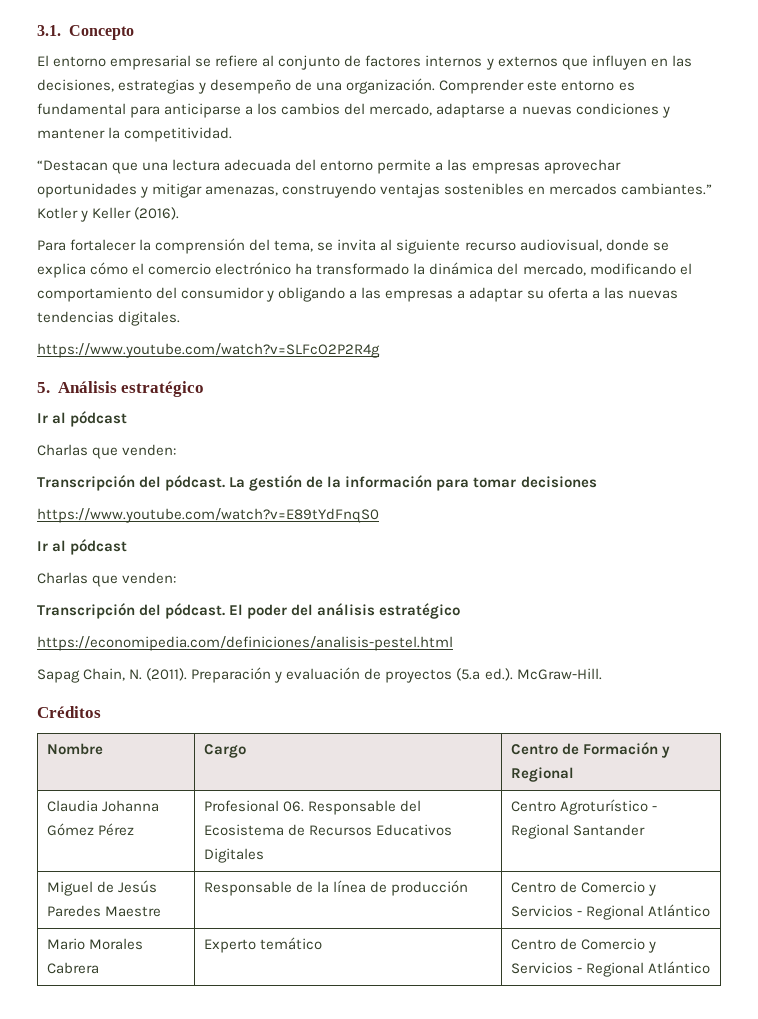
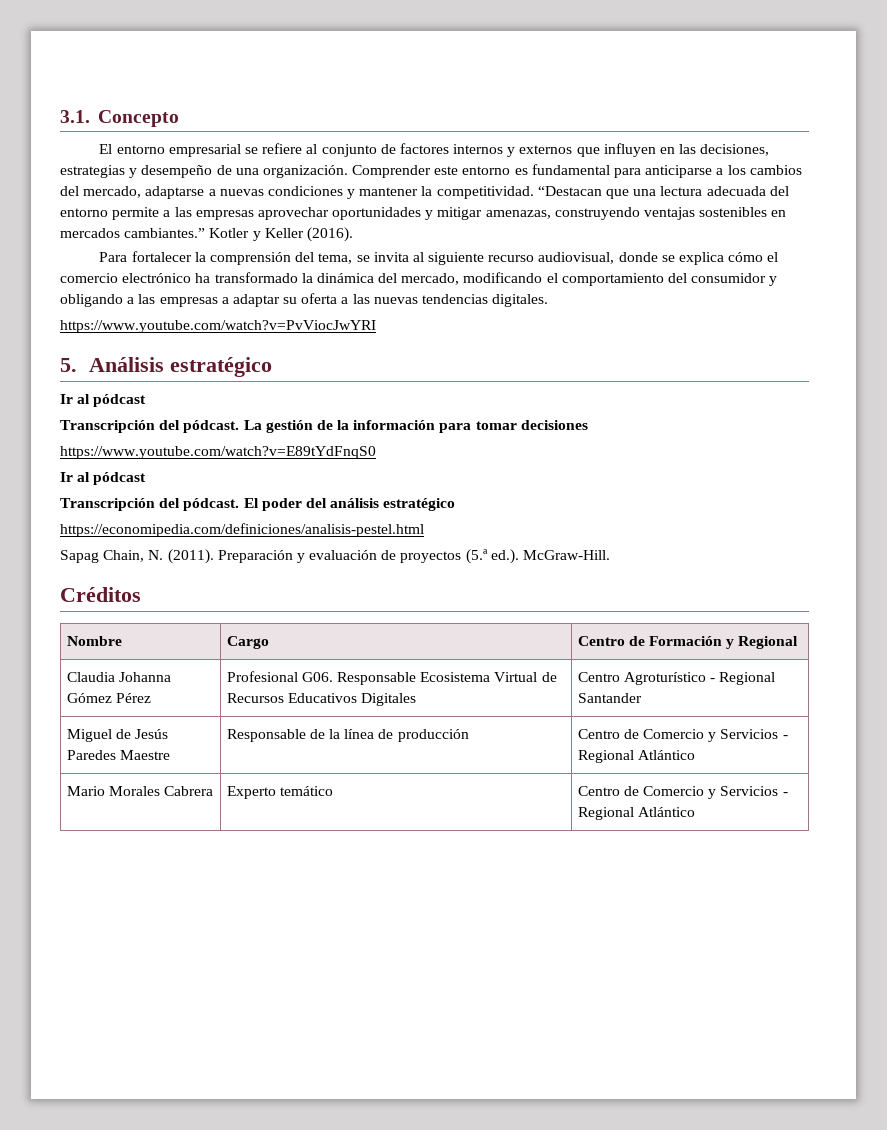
(233, 134) // -> (534, 192) none
[37,343,380,358] https://www.youtube.com/watch?v=SLFcO2P2R4g -> [60,320,376,333] https://www.youtube.com/watch?v=PvViocJwYRI
[37,444,177,459] // Charlas que venden: -> (147, 400) none
[37,572,177,587] // Charlas que venden: -> (147, 478) none
[282,800,421,815] [203,824,284,836] 06. Responsable del Ecosistema -> [301,672,538,685] G06. Responsable Ecosistema Virtual

